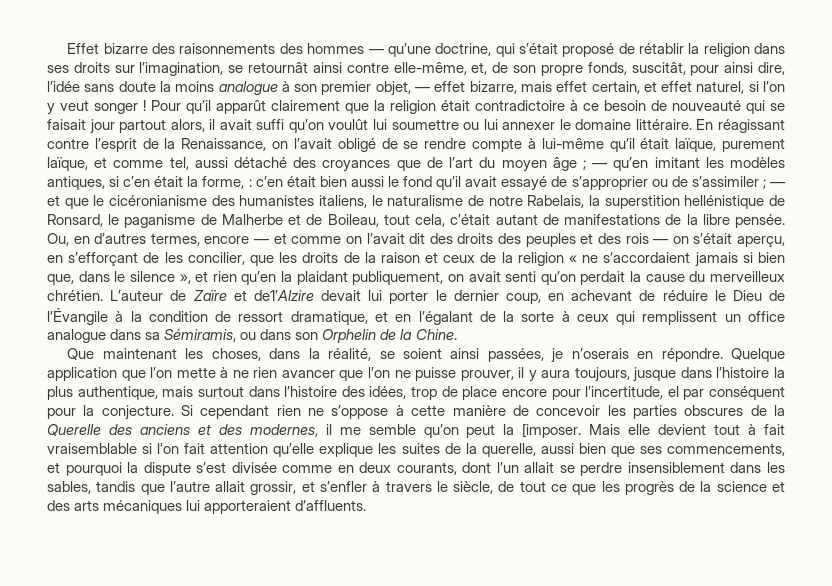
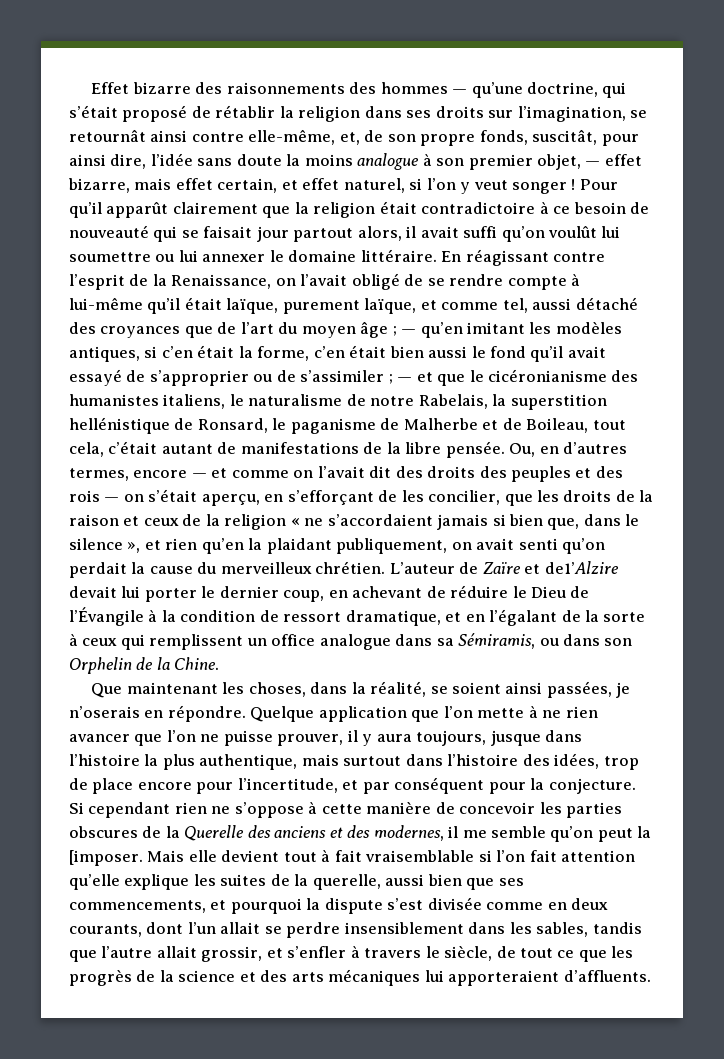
[248,179,252,187] : -> (310, 353) none
[667,386,679,397] el -> [342,780,359,790] et

